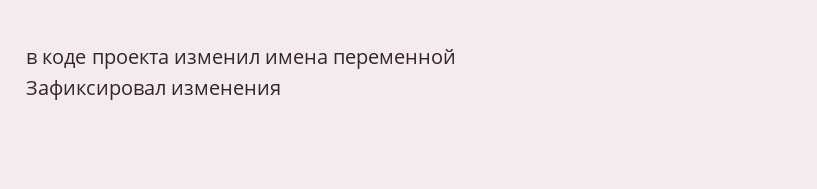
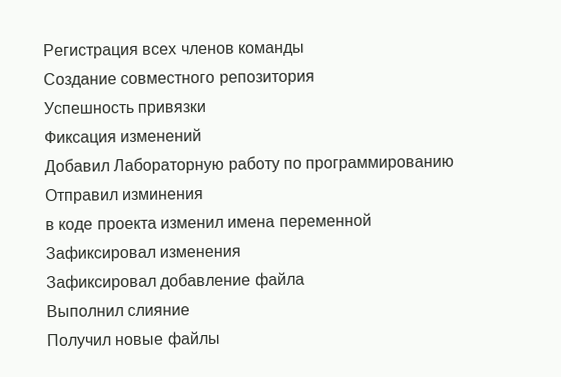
(26, 58) none -> [43,42,305,60] [43,72,315,89] [43,100,208,116] [44,128,203,147] [44,156,455,176] [44,188,205,205] Регистрация всех членов команды // Создание совместного репозитория // Успешность привязки // Фиксация изменений // Добавил Лабораторную работу по программированию // Отправил изминения //
(282, 89) none -> [46,271,305,292] [46,304,191,318] [46,330,221,350] // Зафиксировал добавление файла // Выполнил слияние // Получил новые файлы

